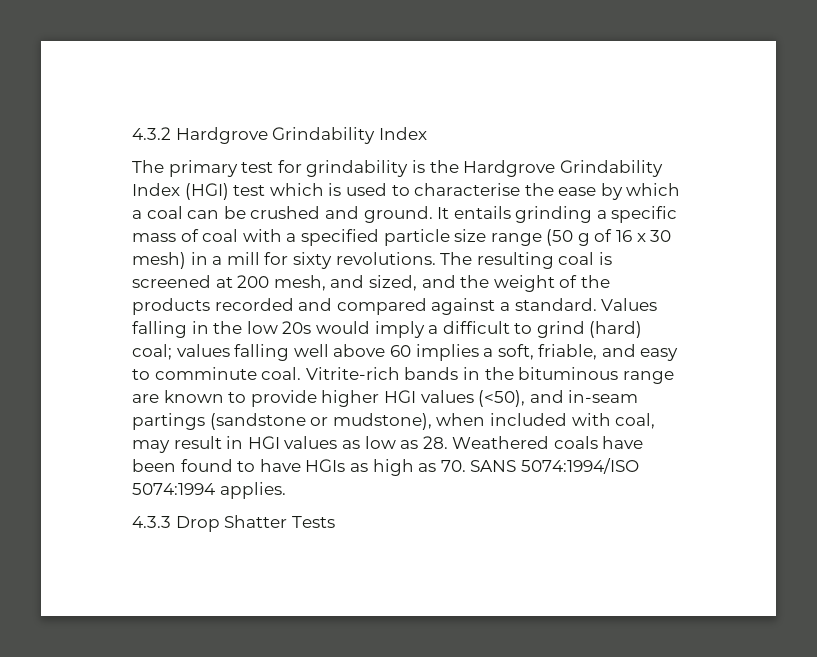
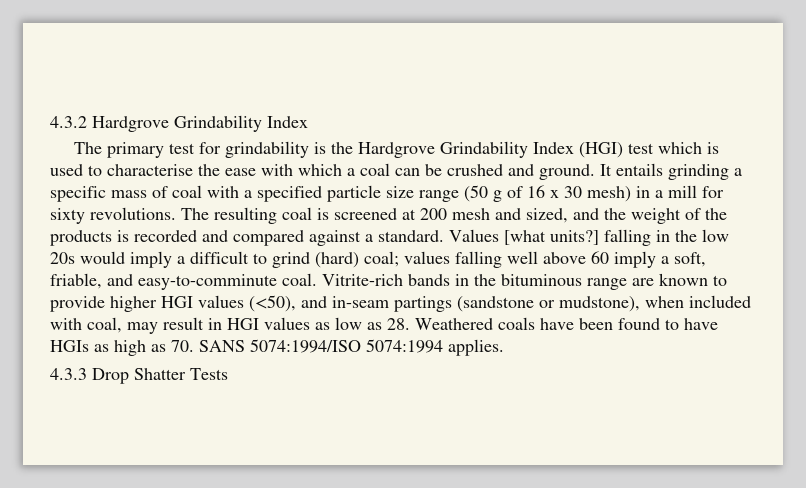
[600,183,623,200] by -> [261,164,293,176] with
[273,275,326,291] mesh, -> [452,208,490,220] mesh
(210, 306) none -> [117,230,129,242] is
(658, 304) none -> [504,230,599,245] [what units?]
[415,344,479,361] implies -> [614,251,656,268] imply
[640,348,679,361] [132,367,257,380] easy to comminute -> [138,274,277,290] easy-to-comminute

